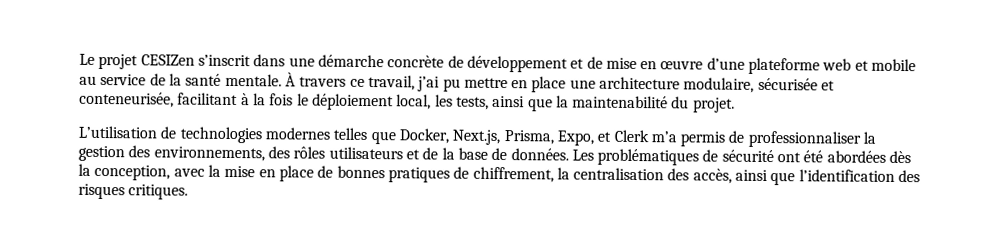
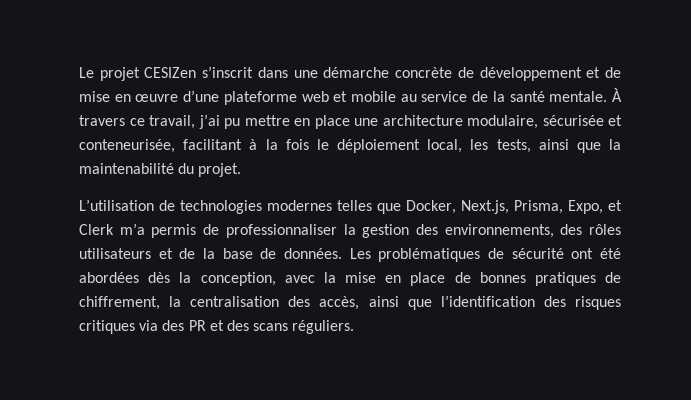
[128,184,189,200] critiques. -> [79,320,355,334] critiques via des PR et des scans réguliers.

